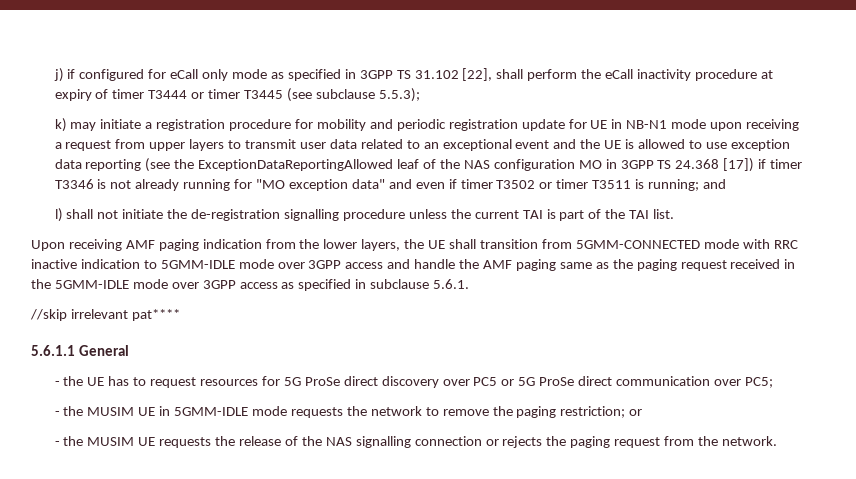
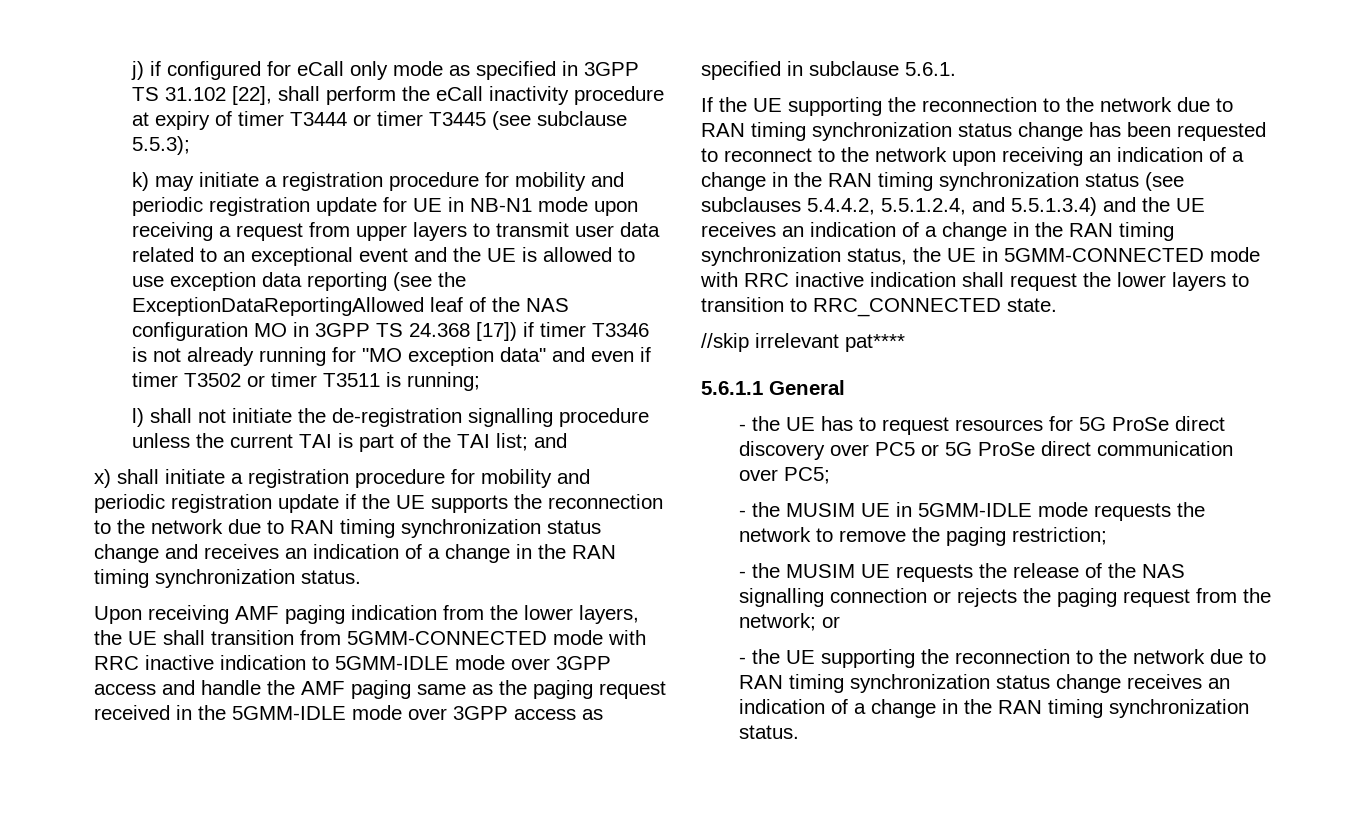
[702,179,726,189] and -> (481, 381) none
[653,209,675,219] list. -> [496,433,568,451] [94,469,590,488] [94,494,663,513] [94,519,601,538] [94,544,616,563] [94,569,361,588] list; and // x) shall initiate a registration procedure for mobility and periodic registration update if the UE supports the reconnection to the network due to RAN timing synchronization status change and receives an indication of a change in the RAN timing synchronization status.
(470, 284) none -> [701,97,1233,116] [701,122,1266,141] [701,147,1244,166] [701,172,1184,191] [701,197,1205,216] [701,222,1174,241] [701,247,1260,266] [700,272,1249,291] [701,297,1057,317] // If the UE supporting the reconnection to the network due to RAN timing synchronization status change has been requested to reconnect to the network upon receiving an indication of a change in the RAN timing synchronization status (see subclauses 5.4.4.2, 5.5.1.2.4, and 5.5.1.3.4) and the UE receives an indication of a change in the RAN timing synchronization status, the UE in 5GMM-CONNECTED mode with RRC inactive indication shall request the lower layers to transition to RRC_CONNECTED state.
[629,409,643,416] or -> (1108, 536) none
[721,436,777,446] network. -> [739,613,841,631] [739,649,1267,668] [739,674,1231,693] [739,699,1250,718] [739,725,800,739] network; or // - the UE supporting the reconnection to the network due to RAN timing synchronization status change receives an indication of a change in the RAN timing synchronization status.

